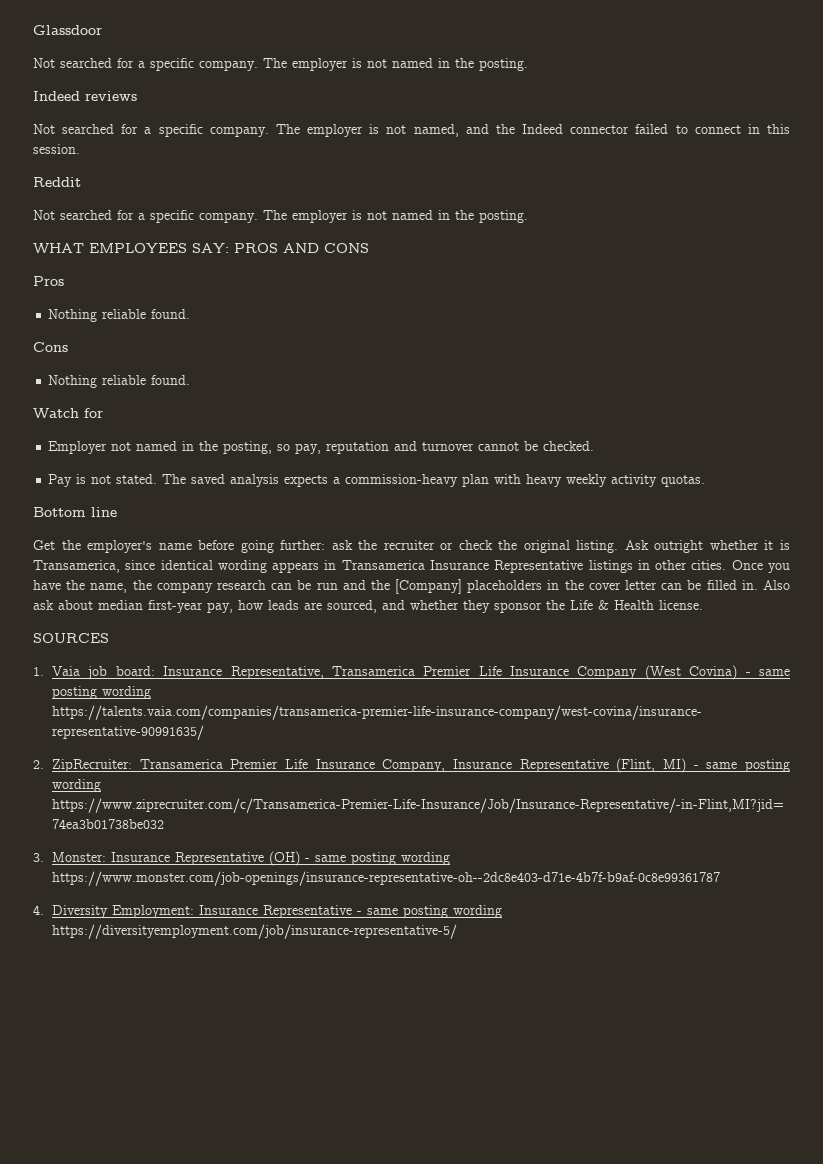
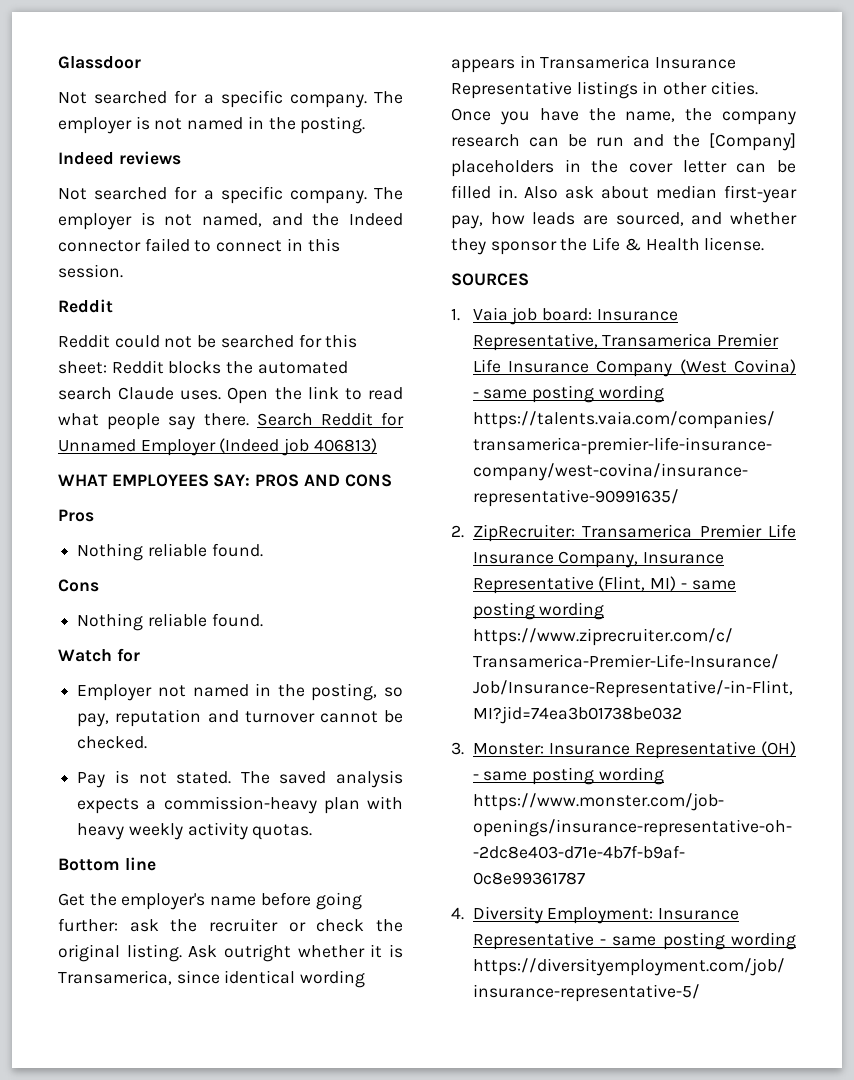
[33,210,528,223] Not searched for a specific company. The employer is not named in the posting. -> [58,334,358,348] [58,360,348,374] [58,386,403,404] [58,412,404,430] [58,438,377,456] Reddit could not be searched for this sheet: Reddit blocks the automated search Claude uses. Open the link to read what people say there. Search Reddit for Unnamed Employer (Indeed job 406813)

